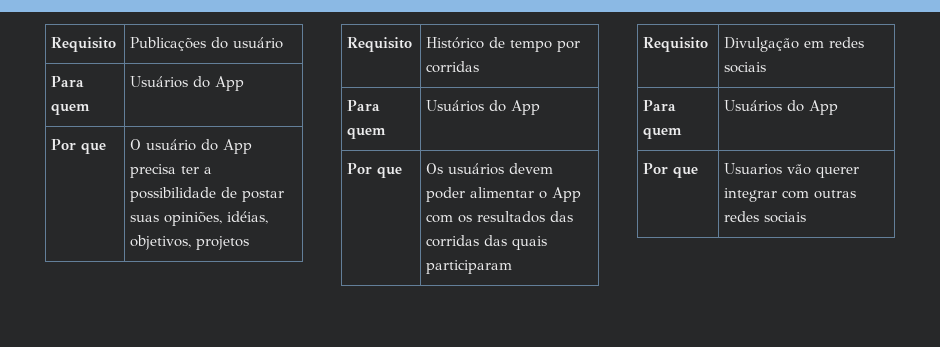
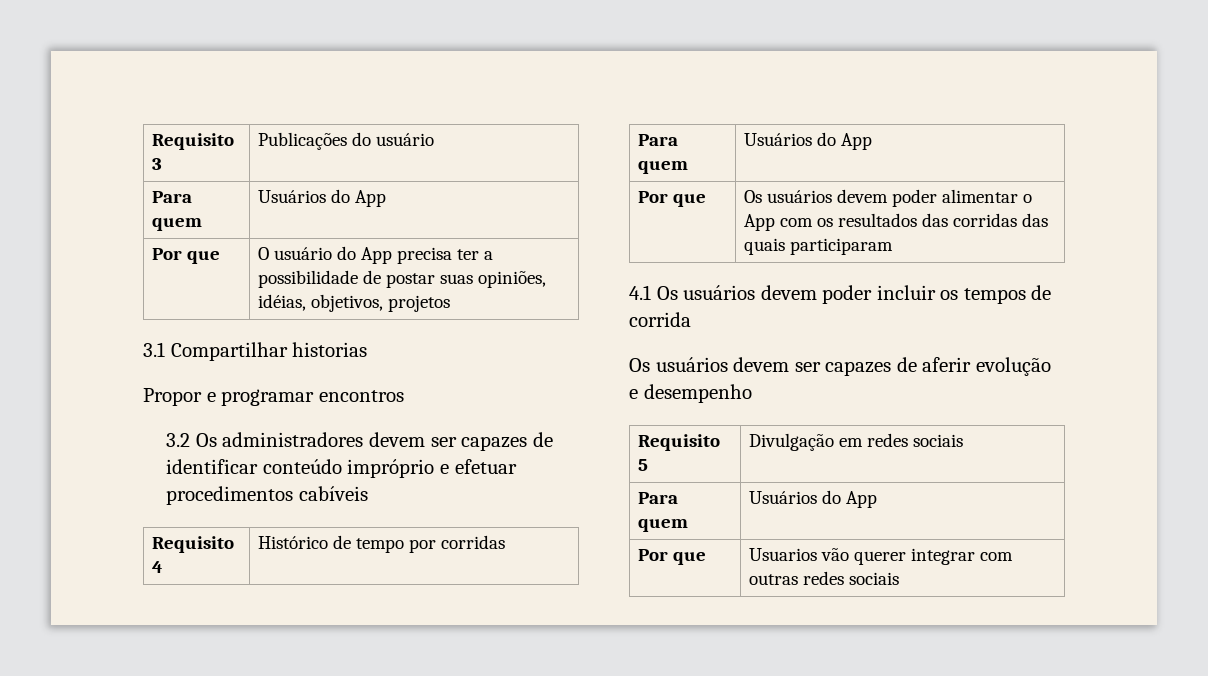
[51,37,117,52] Requisito -> [152,133,235,150] [152,158,163,170] Requisito 3
[347,37,413,52] // Requisito -> [143,342,368,361] [143,388,404,406] [166,432,553,451] [166,459,517,478] [166,486,368,505] [152,536,235,553] [152,561,164,573] // 3.1 Compartilhar historias // Propor e programar encontros // 3.2 Os administradores devem ser capazes de identificar conteúdo impróprio e efetuar procedimentos cabíveis // Requisito 4
[643,37,709,52] // Requisito -> [629,285,1052,304] [629,312,691,327] [629,357,1051,376] [629,384,752,403] [638,434,721,451] [638,459,649,471] // 4.1 Os usuários devem poder incluir os tempos de corrida // Os usuários devem ser capazes de aferir evolução e desempenho // Requisito 5

